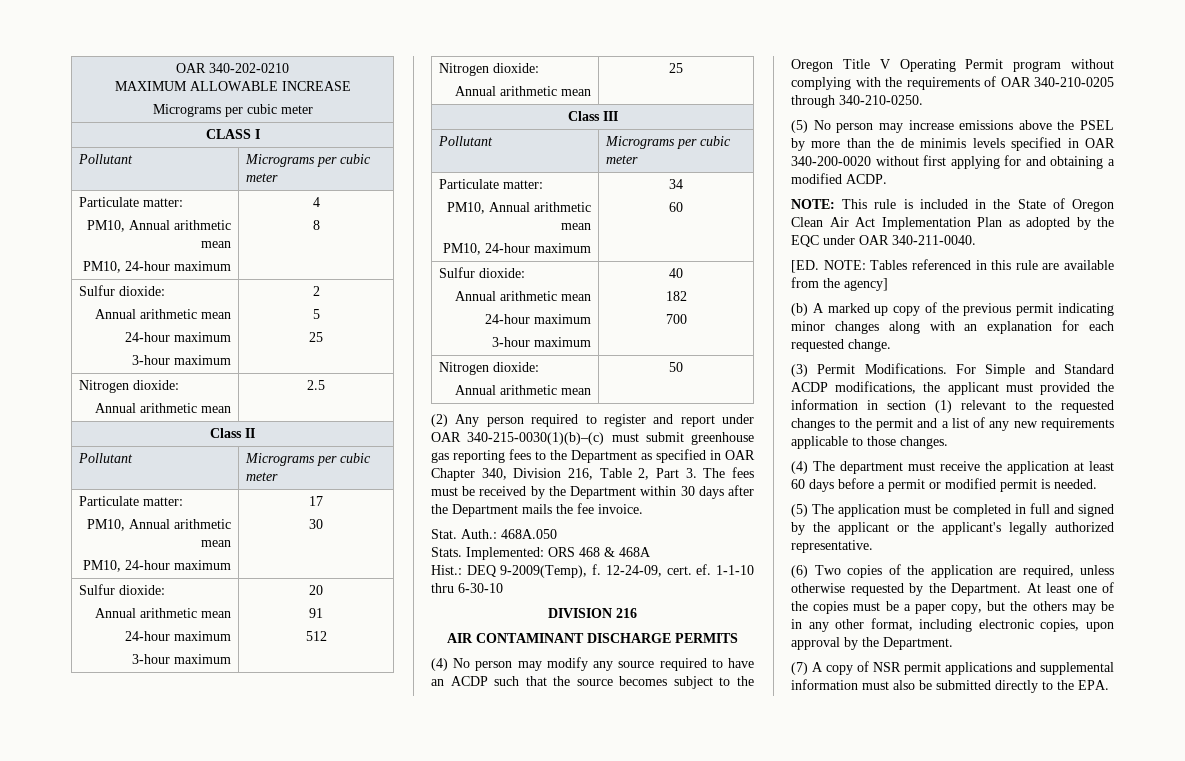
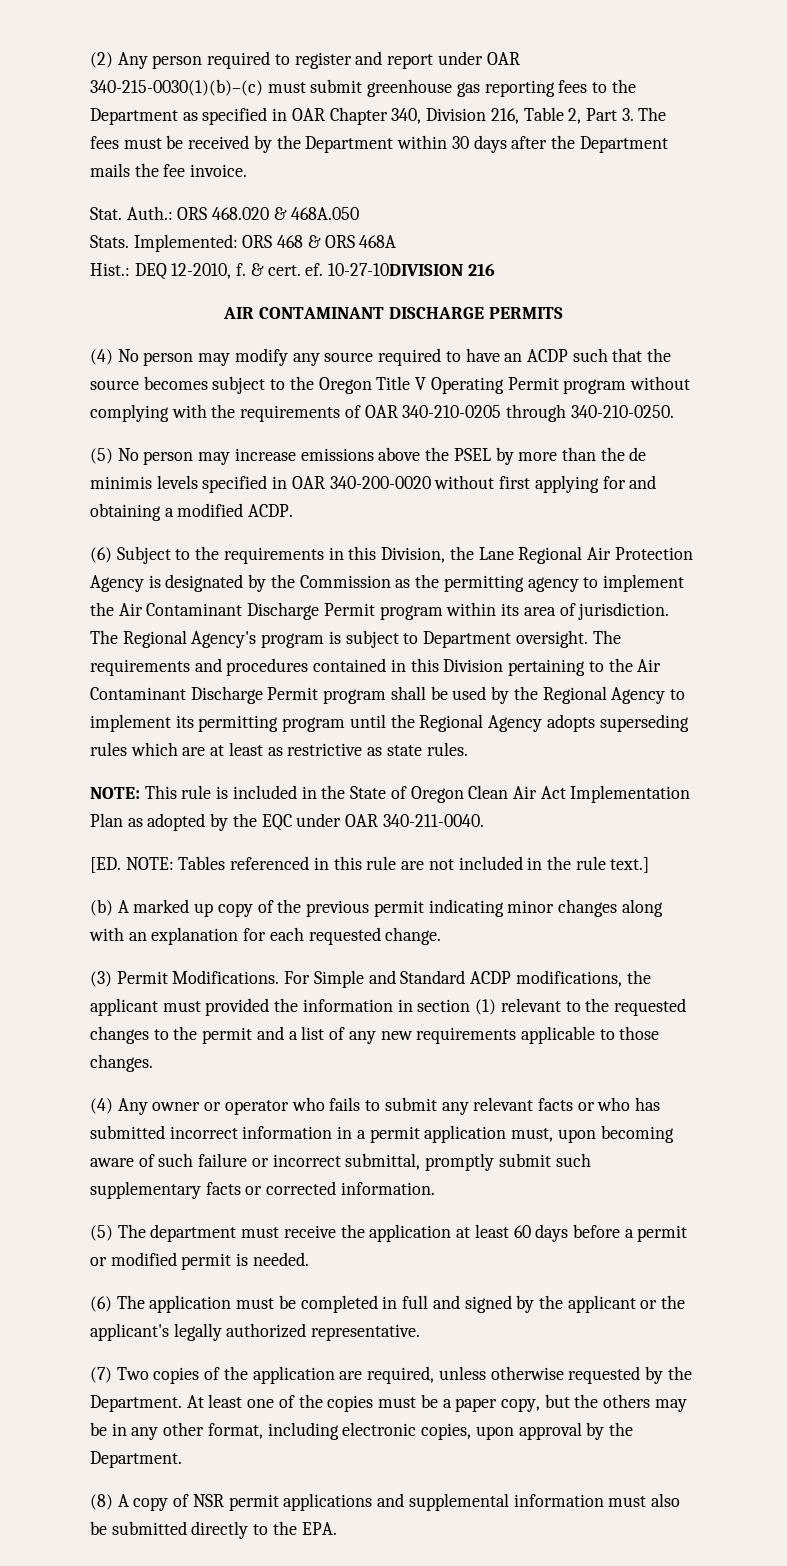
[176,63,289,73] [114,81,351,91] [152,104,313,117] [205,129,260,139] [78,154,134,164] [245,154,372,167] [246,173,279,182] [79,197,184,207] [86,220,231,232] [200,241,231,248] [82,261,231,273] [312,197,320,207] [312,220,320,230] [79,285,166,296] [94,309,231,319] [124,332,231,342] [131,355,231,365] [312,286,320,296] [312,309,320,319] [309,332,323,342] [79,380,180,393] [94,403,231,413] [307,380,325,390] [210,428,255,438] [78,453,134,463] [245,453,372,466] [246,472,279,481] [79,496,184,506] [86,519,231,531] [200,540,231,547] [82,560,231,572] [309,496,323,506] [309,519,323,529] [79,584,166,595] [94,608,231,618] [124,631,231,641] [131,654,231,664] [309,585,323,595] [309,608,323,618] [305,631,327,641] [439,63,540,76] [454,86,591,96] [669,63,683,73] [567,111,618,121] [438,136,494,146] [605,136,732,149] [606,155,639,164] [439,179,544,189] [446,202,591,214] [560,223,591,230] [442,243,591,255] [669,179,683,189] [669,202,683,212] [439,267,526,278] [454,291,591,301] [484,314,591,324] [491,337,591,347] [669,268,683,278] [665,291,687,301] [665,314,687,324] [439,362,540,375] [454,385,591,395] [669,362,683,372] OAR 340-202-0210 // MAXIMUM ALLOWABLE INCREASE // Micrograms per cubic meter // CLASS I // Pollutant | Micrograms per cubic meter // Particulate matter: // PM10, Annual arithmetic mean // PM10, 24-hour maximum | 4 // 8 // Sulfur dioxide: // Annual arithmetic mean // 24-hour maximum // 3-hour maximum | 2 // 5 // 25 // Nitrogen dioxide: // Annual arithmetic mean | 2.5 // Class II // Pollutant | Micrograms per cubic meter // Particulate matter: // PM10, Annual arithmetic mean // PM10, 24-hour maximum | 17 // 30 // Sulfur dioxide: // Annual arithmetic mean // 24-hour maximum // 3-hour maximum | 20 // 91 // 512 // Nitrogen dioxide: // Annual arithmetic mean | 25 // Class III // Pollutant | Micrograms per cubic meter // Particulate matter: // PM10, Annual arithmetic mean // PM10, 24-hour maximum | 34 // 60 // Sulfur dioxide: // Annual arithmetic mean // 24-hour maximum // 3-hour maximum | 40 // 182 // 700 // Nitrogen dioxide: // Annual arithmetic mean | 50 // -> (90, 60) none
(497, 534) none -> [177,207,287,220] ORS 468.020 &
(615, 552) none -> [324,235,355,248] ORS
[500,564,754,578] [431,583,503,593] [548,608,612,618] 9-2009(Temp), f. 12-24-09, cert. ef. 1-1-10 thru 6-30-10 // DIVISION -> [171,263,464,279] 12-2010, f. & cert. ef. 10-27-10DIVISION
(887, 179) none -> [90,546,693,564] [90,574,684,592] [90,602,670,620] [90,630,621,648] [90,658,662,676] [90,686,685,704] [90,714,689,732] [90,742,468,756] // (6) Subject to the requirements in this Division, the Lane Regional Air Protection Agency is designated by the Commission as the permitting agency to implement the Air Contaminant Discharge Permit program within its area of jurisdiction. The Regional Agency's program is subject to Department oversight. The requirements and procedures contained in this Division pertaining to the Air Contaminant Discharge Permit program shall be used by the Regional Agency to implement its permitting program until the Regional Agency adopts superseding rules which are at least as restrictive as state rules.
[1064,260,1114,270] [791,277,888,291] available from the agency] -> [428,856,650,873] not included in the rule text.]
(808, 467) none -> [117,1097,661,1115] [90,1125,674,1143] [90,1153,591,1171] [90,1181,435,1199] [90,1225,113,1241] Any owner or operator who fails to submit any relevant facts or who has submitted incorrect information in a permit application must, upon becoming aware of such failure or incorrect submittal, promptly submit such supplementary facts or corrected information. // (5)
[791,504,808,517] (5) -> [90,1296,112,1312] (6)
[791,565,808,578] (6) -> [90,1367,112,1383] (7)
[791,662,808,675] (7) -> [90,1494,113,1510] (8)

